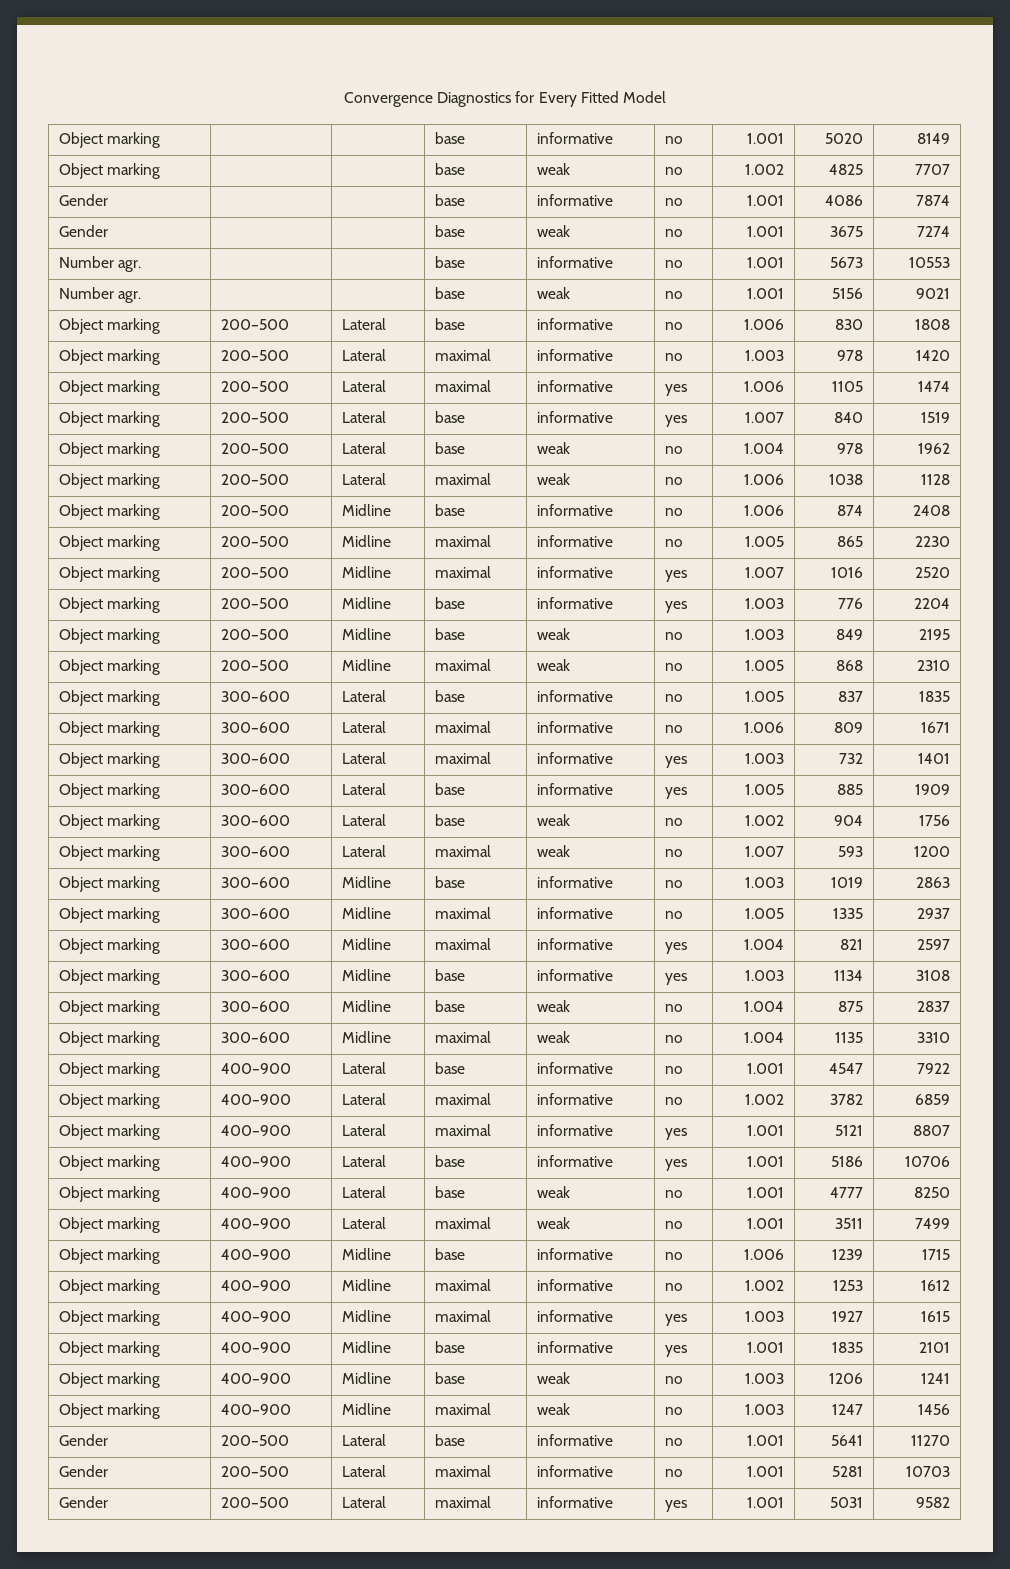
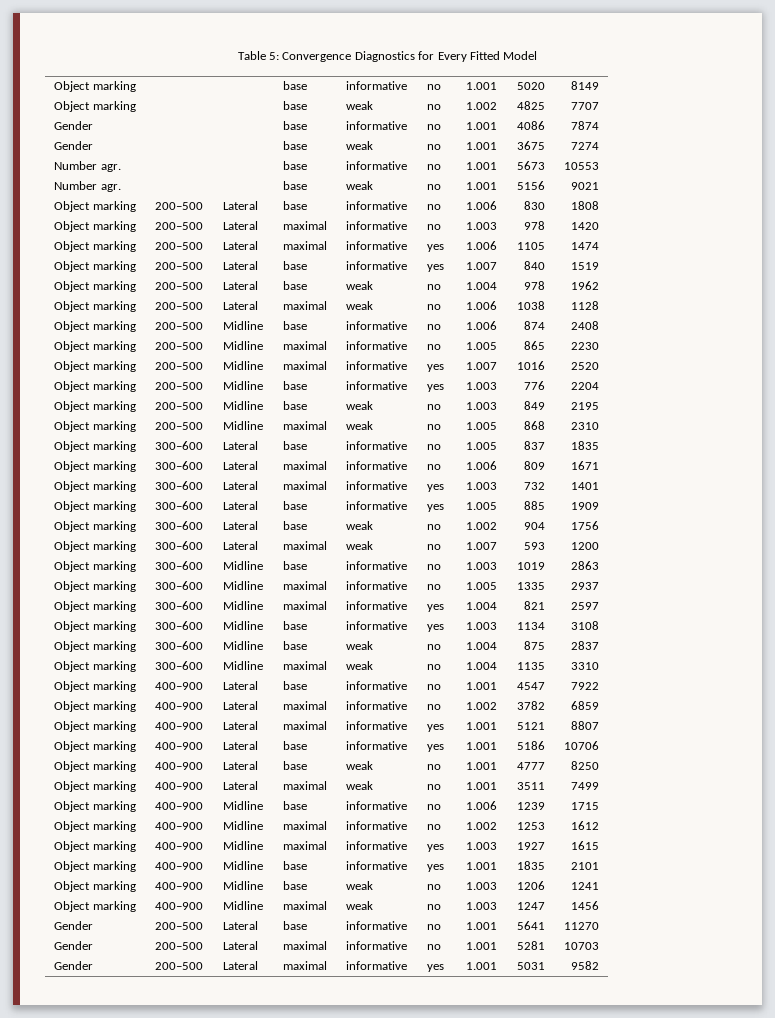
(344, 99) none -> [237,51,280,60] Table 5:

